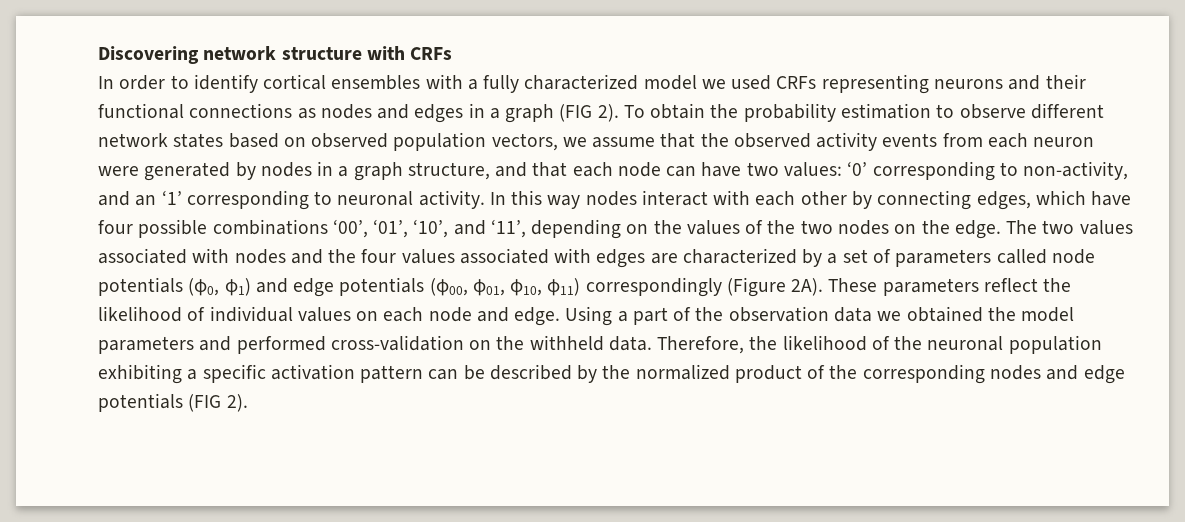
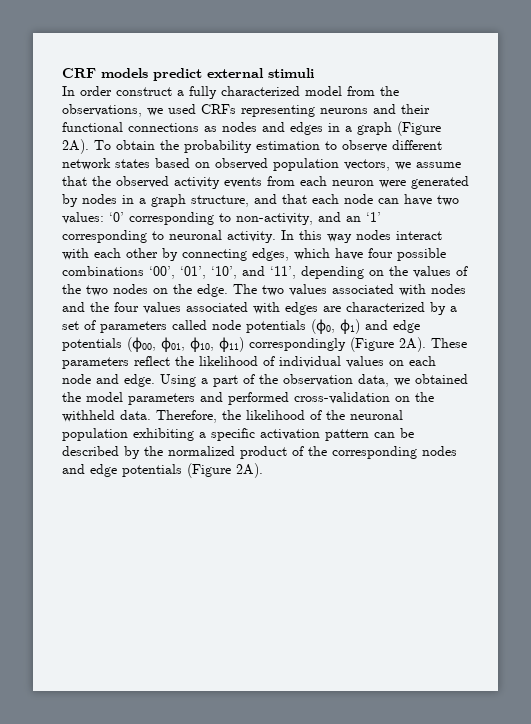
[98,46,453,64] [98,74,463,93] Discovering network structure with CRFs // In order to identify cortical ensembles with -> [62,68,314,81] [62,86,172,96] CRF models predict external stimuli // In order construct
(697, 82) none -> [347,86,399,96] [62,104,142,117] from the observations,
[559,104,619,122] (FIG 2). -> [397,121,441,136] [62,139,89,154] (Figure 2A).
[833,307,872,322] data -> [358,374,389,387] data,
[188,394,248,412] (FIG 2). -> [187,463,263,478] (Figure 2A).

